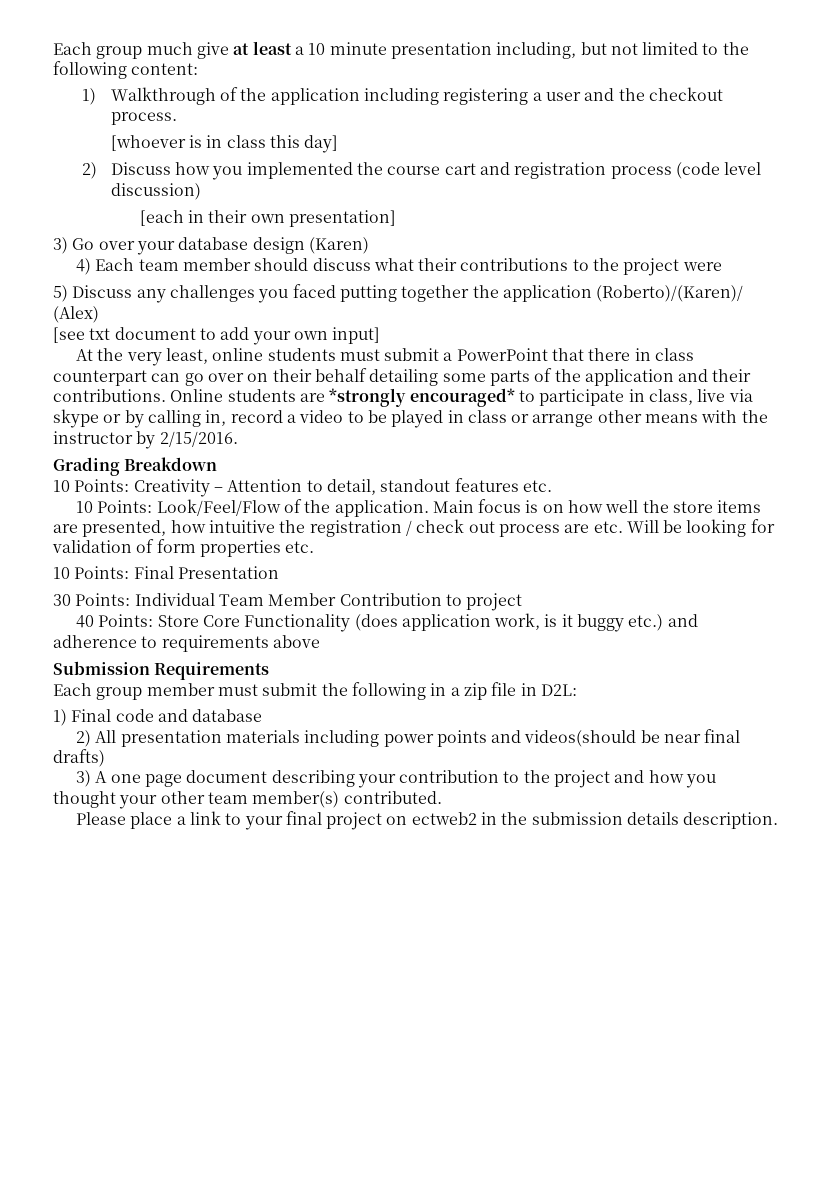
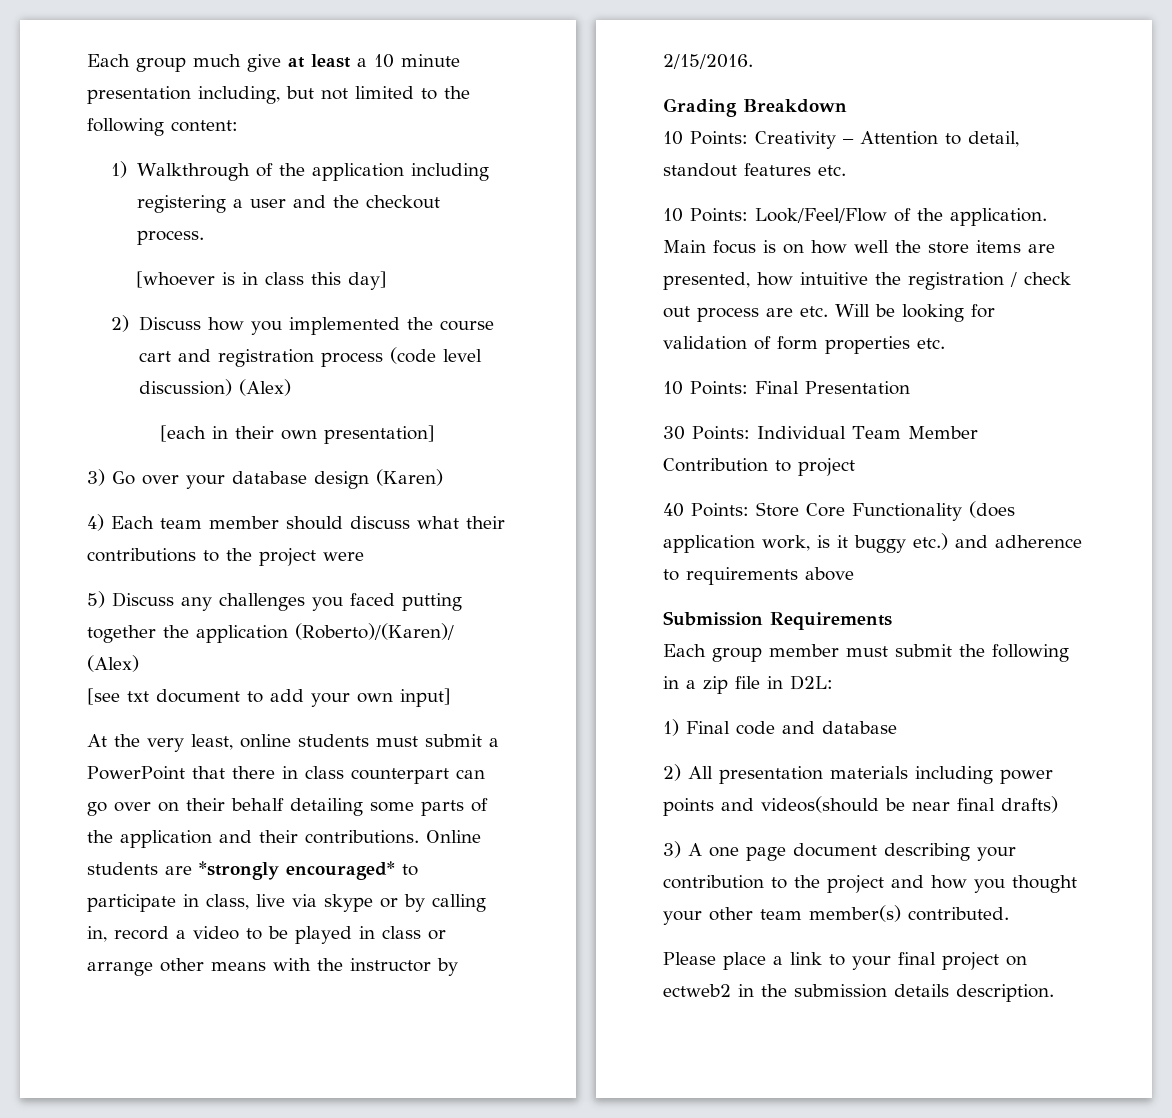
(201, 191) none -> [238,379,291,396] (Alex)

